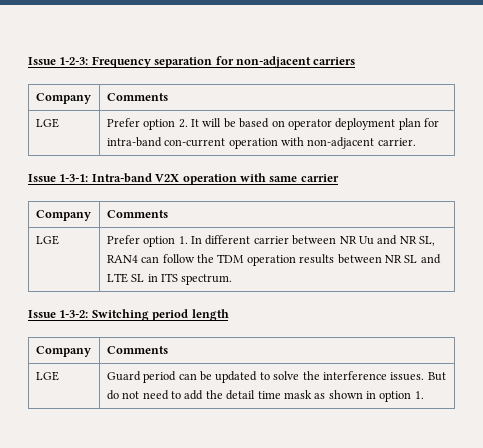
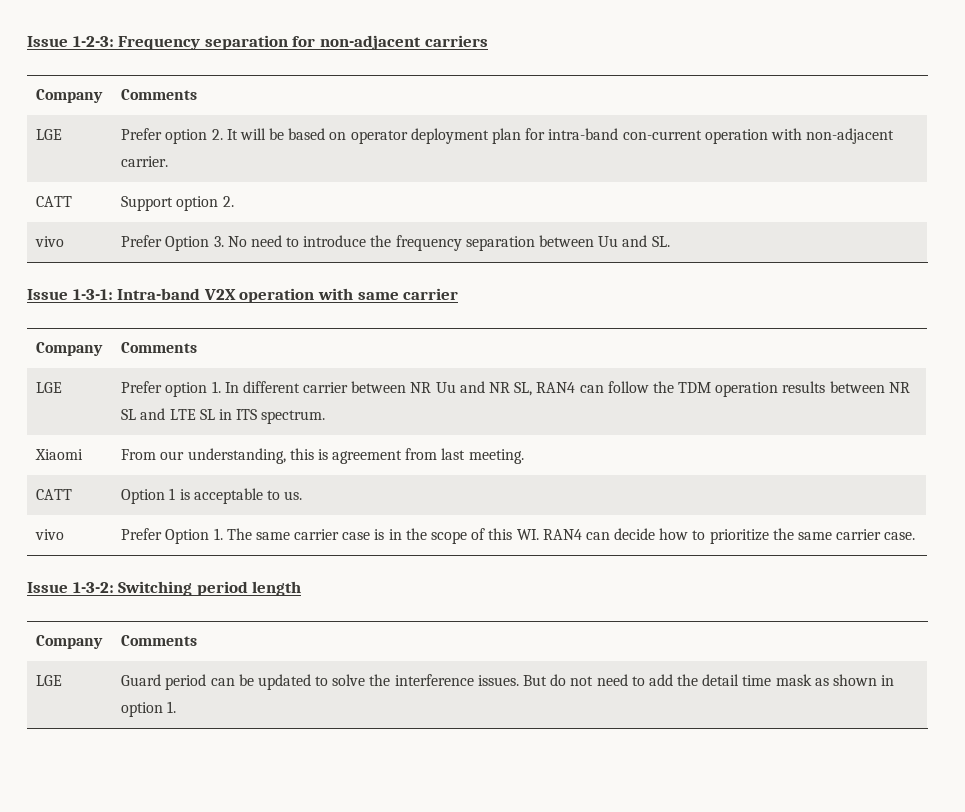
(416, 142) none -> [36,196,73,207] [121,196,234,211] [35,236,65,247] [121,235,670,251] // CATT | Support option 2. // vivo | Prefer Option 3. No need to introduce the frequency separation between Uu and SL.
(233, 279) none -> [35,449,84,460] [121,448,524,464] [36,489,73,500] [121,488,303,504] [35,529,65,540] [121,528,916,544] // Xiaomi | From our understanding, this is agreement from last meeting. // CATT | Option 1 is acceptable to us. // vivo | Prefer Option 1. The same carrier case is in the scope of this WI. RAN4 can decide how to prioritize the same carrier case.

